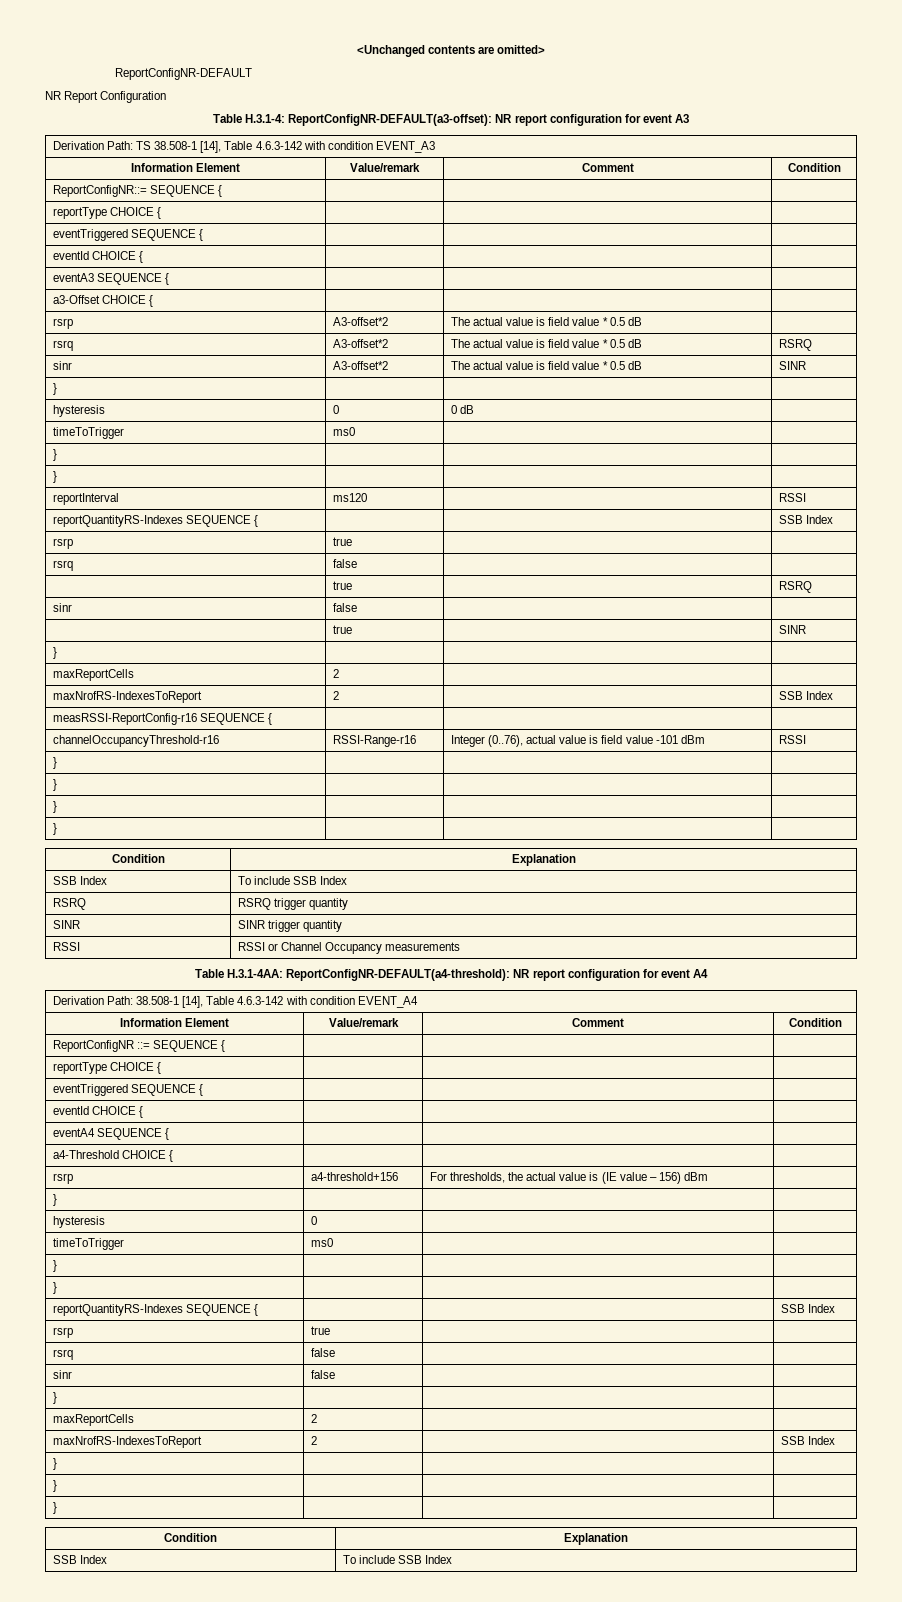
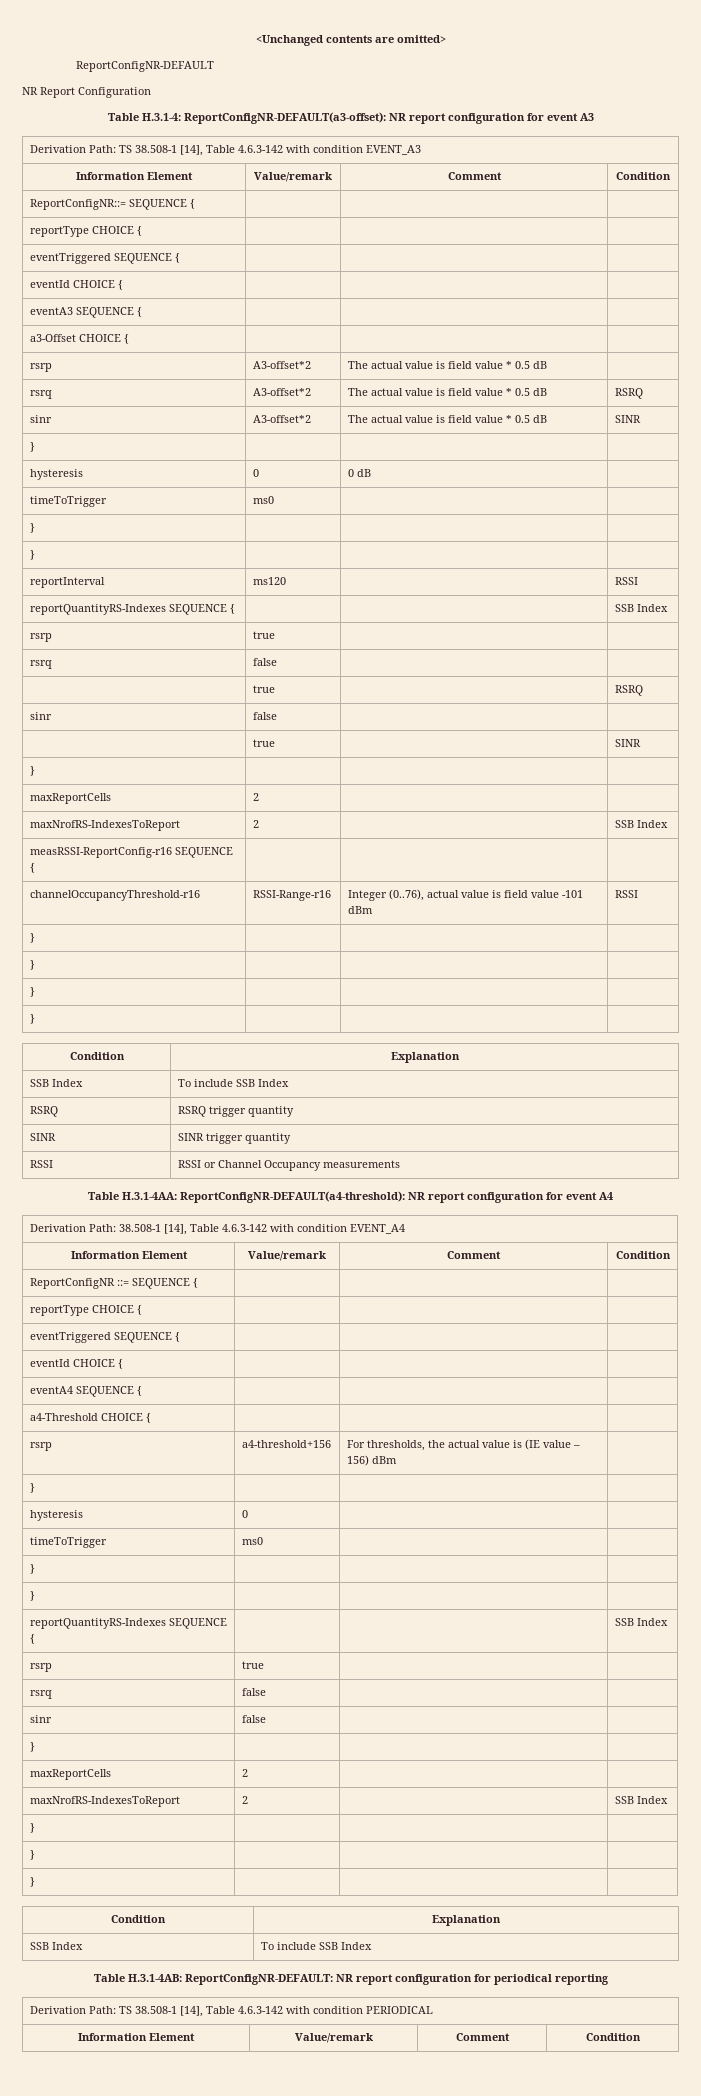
(453, 1559) none -> [93,1974,609,1985] [29,2006,433,2017] [78,2033,195,2041] [294,2033,373,2043] [455,2033,510,2041] [585,2033,641,2041] // Table H.3.1-4AB: ReportConfigNR-DEFAULT: NR report configuration for periodical reporting // Derivation Path: TS 38.508-1 [14], Table 4.6.3-142 with condition PERIODICAL // Information Element | Value/remark | Comment | Condition

